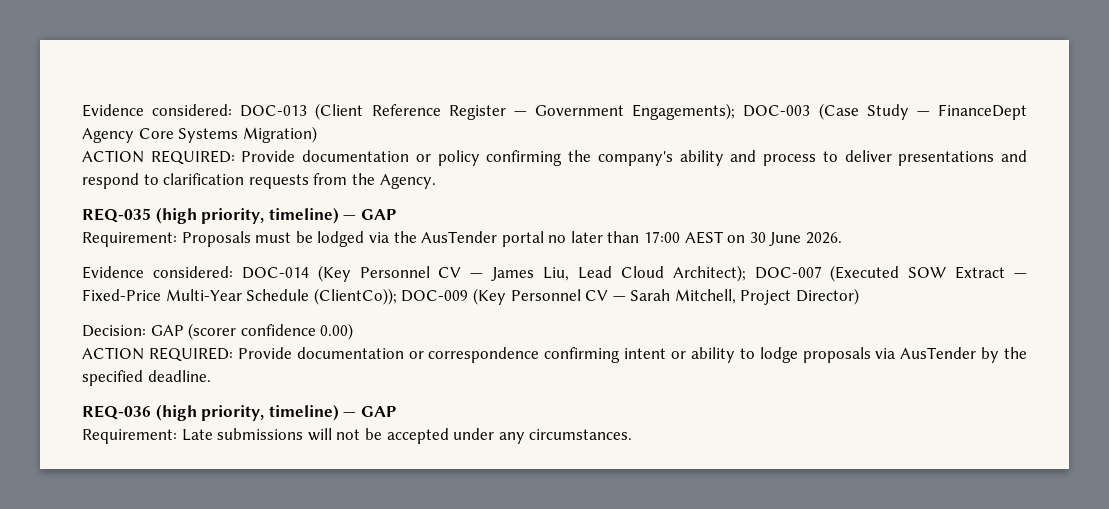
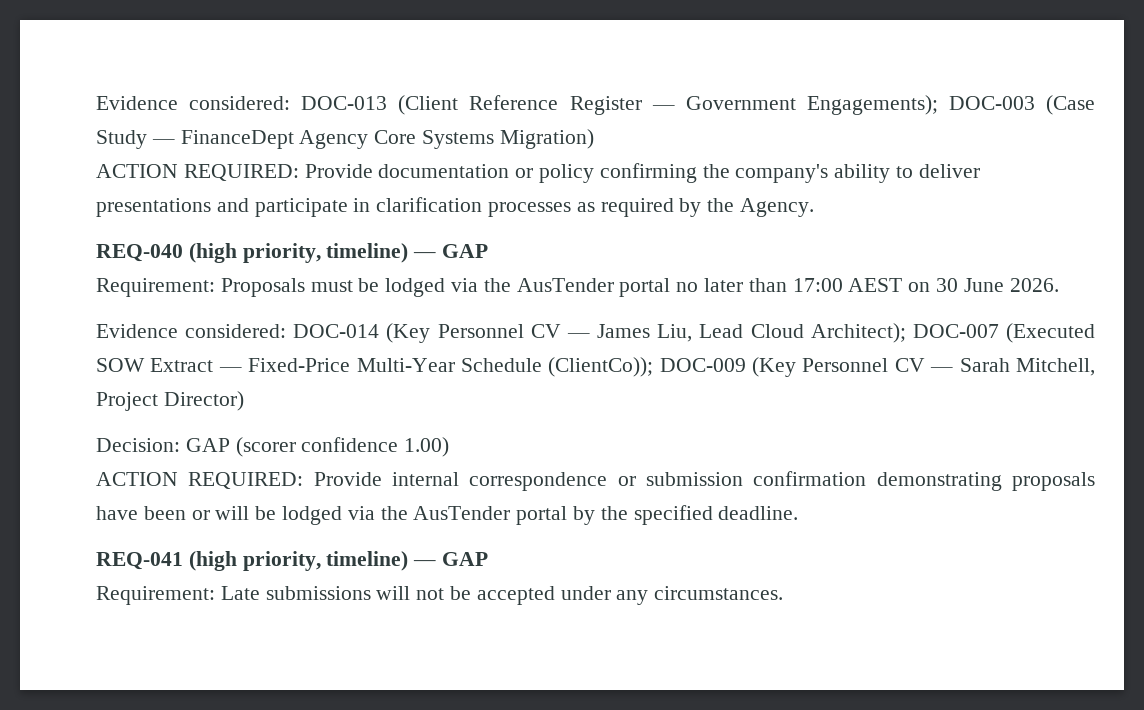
[730,150,817,166] and process -> (891, 173) none
[82,173,348,189] respond to clarification requests from -> [254,197,702,217] participate in clarification processes as required by
[82,208,151,223] REQ-035 -> [96,244,183,262] REQ-040
[320,323,354,340] [82,347,977,363] 0.00) // ACTION REQUIRED: Provide documentation or correspondence confirming intent or ability to lodge proposals via AusTender -> [404,437,450,457] [96,471,1095,491] [96,506,568,525] 1.00) // ACTION REQUIRED: Provide internal correspondence or submission confirmation demonstrating proposals have been or will be lodged via the AusTender portal
[82,405,151,420] REQ-036 -> [96,552,183,570] REQ-041

